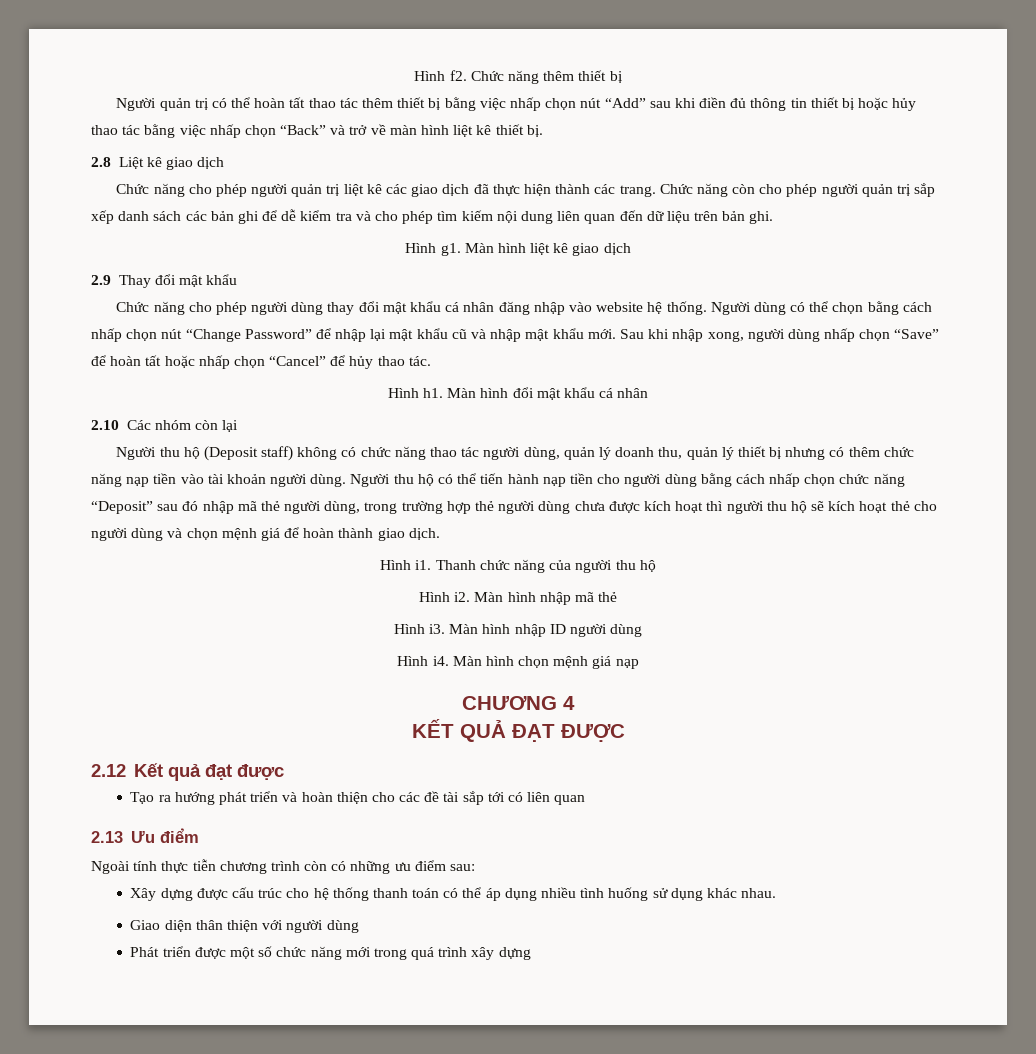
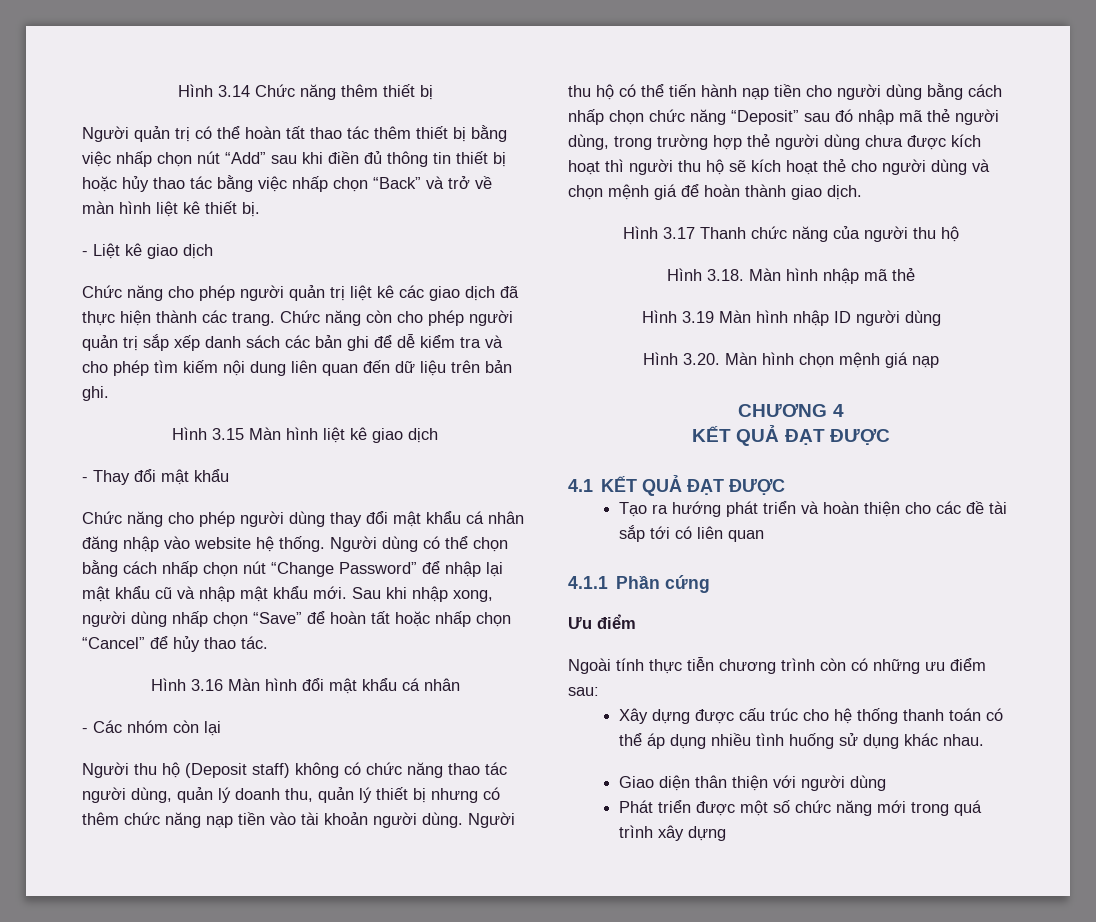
[414,70,467,81] Hình f2. -> [177,84,250,97] Hình 3.14
[91,157,111,167] 2.8 -> [82,251,88,256] -
[440,243,461,256] g1. -> [212,428,244,440] 3.15
[91,275,111,285] 2.9 -> [82,477,88,482] -
[422,388,443,398] h1. -> [190,679,223,691] 3.16
[91,420,119,430] 2.10 -> [82,728,88,733] -
[415,560,432,570] i1. -> [663,227,695,239] 3.17
[454,592,471,602] i2. -> [707,269,744,281] 3.18.
[429,624,446,634] i3. -> [681,311,714,323] 3.19
[432,656,449,666] i4. -> [683,353,720,365] 3.20.
[91,763,284,781] 2.12 Kết quả đạt được -> [568,475,786,496] 4.1 KẾT QUẢ ĐẠT ĐƯỢC
[91,831,123,843] 2.13 -> [568,575,711,593] 4.1.1 Phần cứng //

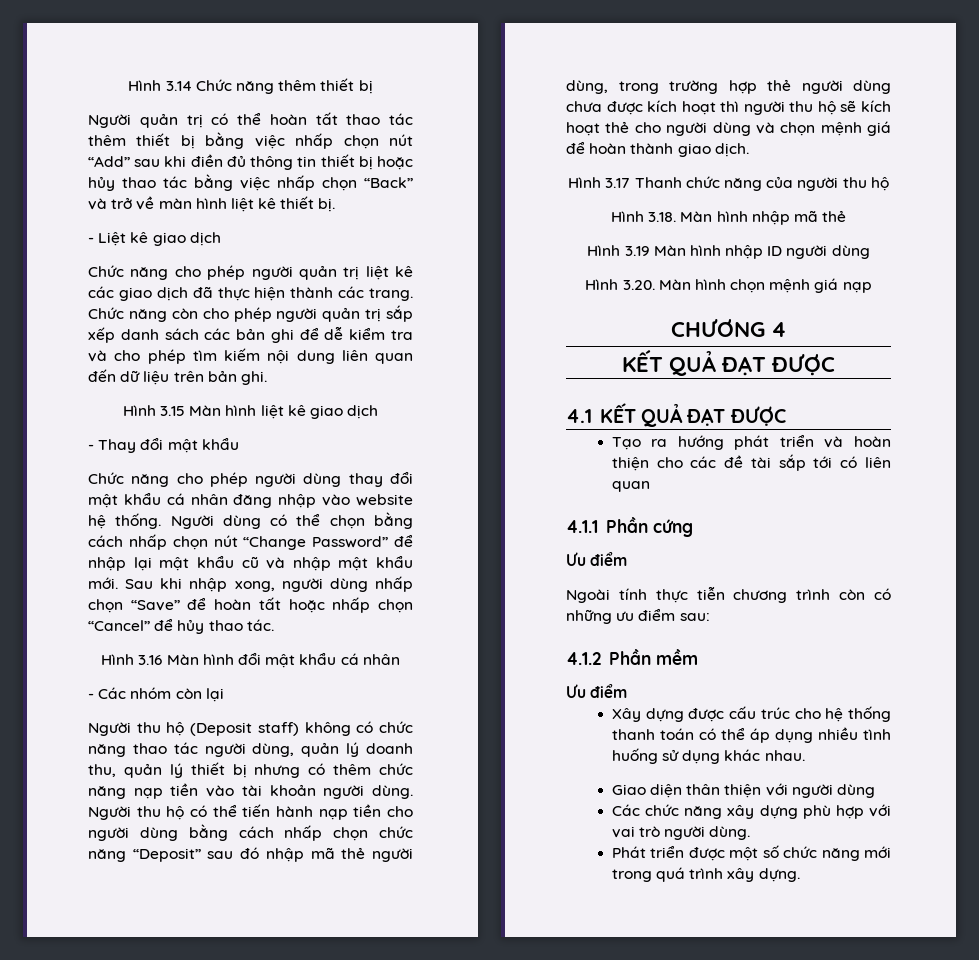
(599, 691) none -> [566,649,698,665] [566,684,628,698] // 4.1.2 Phần mềm // Ưu điểm
(886, 783) none -> [611,804,891,819] [611,826,751,840] // Các chức năng xây dựng phù hợp với vai trò người dùng.
[687,826,726,841] dựng -> [758,868,800,882] dựng.

